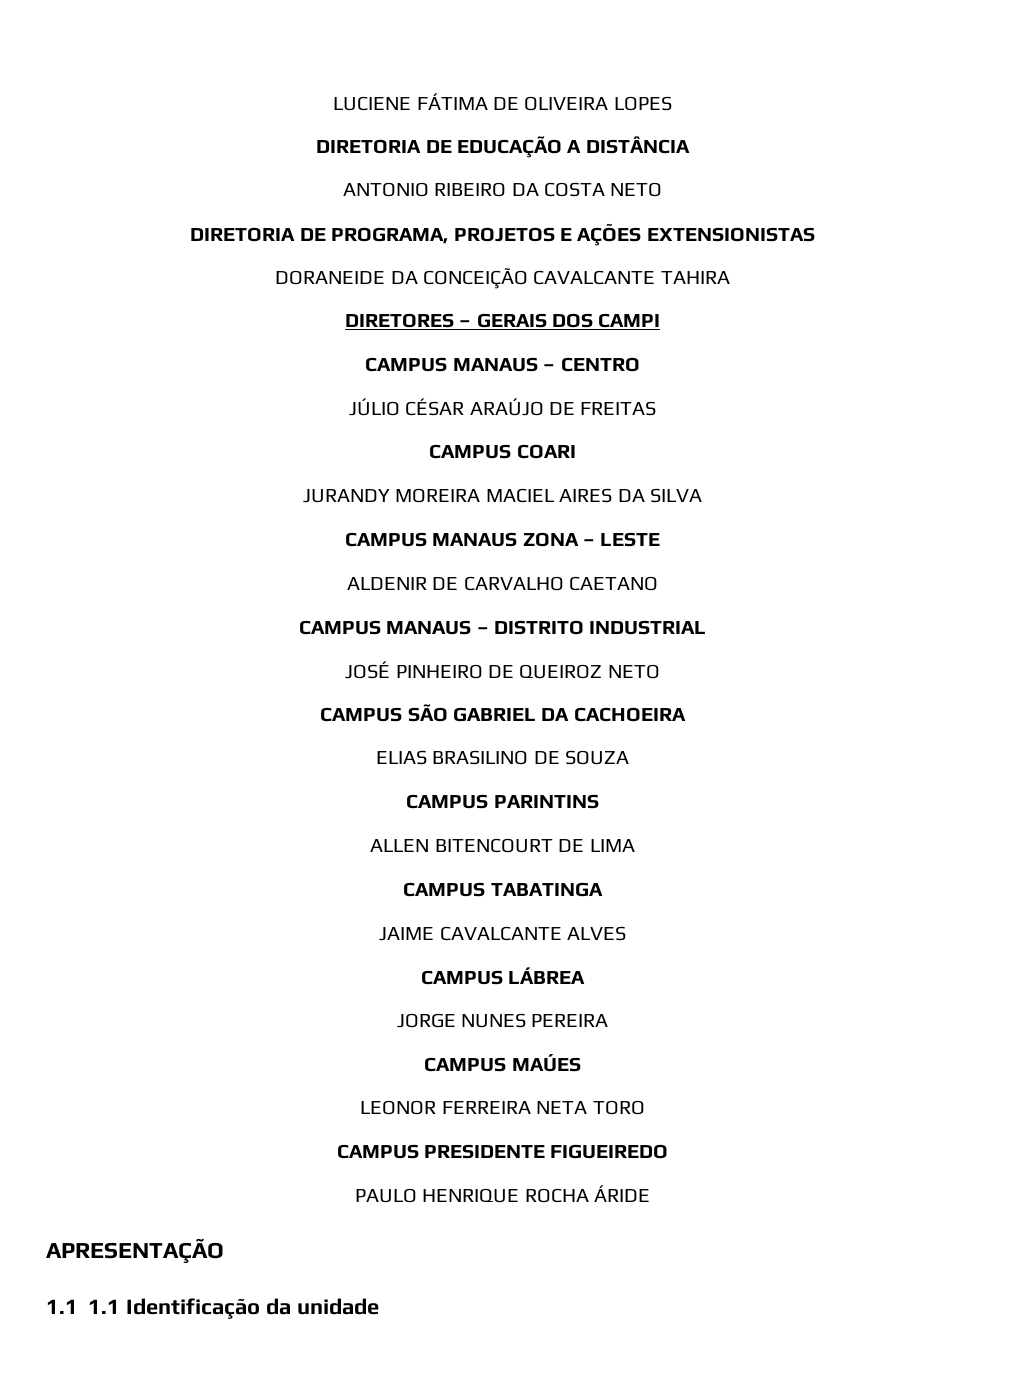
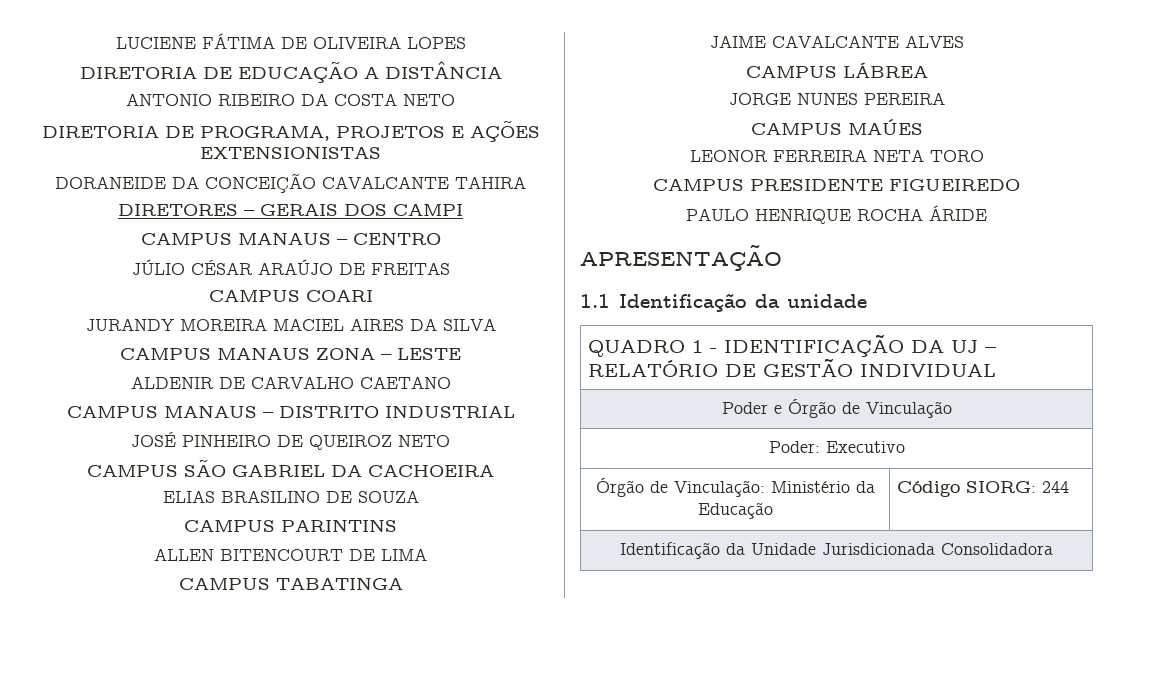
[88,1299,120,1314] 1.1 -> (610, 301) none
(379, 1306) none -> [588,335,997,357] [588,359,997,377] [721,399,952,418] [768,441,905,453] [595,478,875,497] [697,502,773,519] [897,481,1070,497] [620,542,1053,559] // QUADRO 1 - IDENTIFICAÇÃO DA UJ – RELATÓRIO DE GESTÃO INDIVIDUAL // Poder e Órgão de Vinculação // Poder: Executivo // Órgão de Vinculação: Ministério da Educação | Código SIORG: 244 // Identificação da Unidade Jurisdicionada Consolidadora

